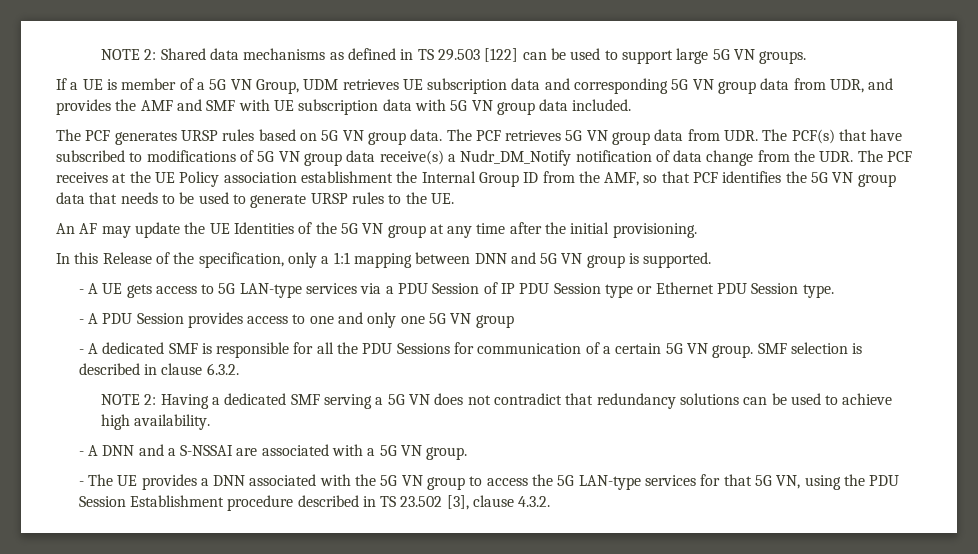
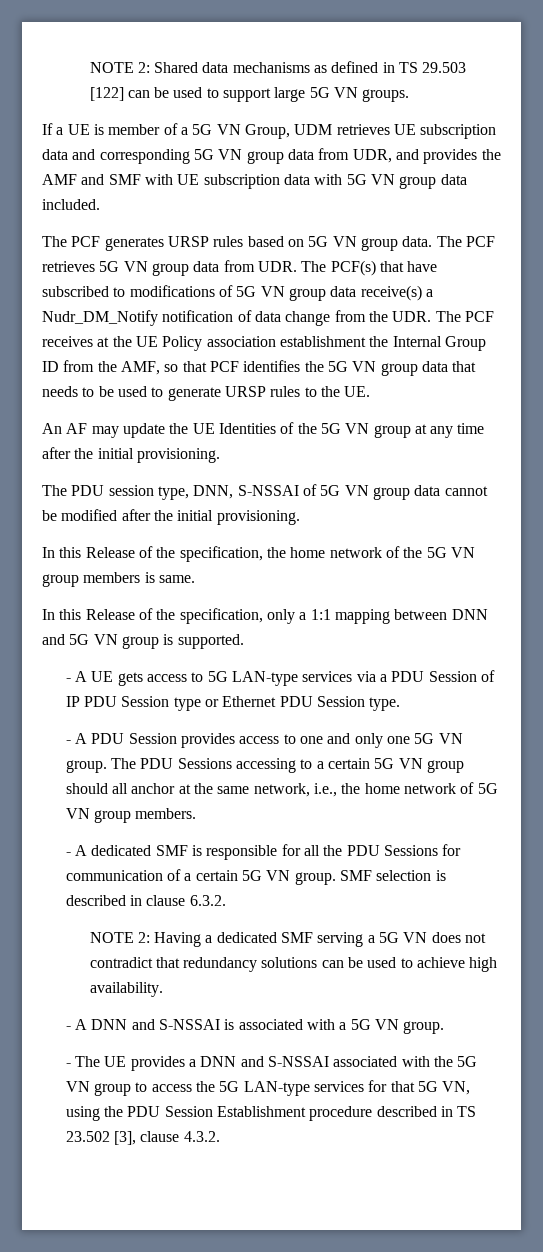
(697, 230) none -> [42,484,488,500] [42,509,300,525] [42,546,475,562] [42,572,195,587] // The PDU session type, DNN, S-NSSAI of 5G VN group data cannot be modified after the initial provisioning. // In this Release of the specification, the home network of the 5G VN group members is same.
[475,315,514,328] group -> [65,758,464,773] [65,782,498,797] [65,808,197,823] group. The PDU Sessions accessing to a certain 5G VN group should all anchor at the same network, i.e., the home network of 5G VN group members.
[167,445,258,456] a S-NSSAI are -> [159,1019,235,1030] S-NSSAI is
(246, 480) none -> [240,1056,329,1067] and S-NSSAI

